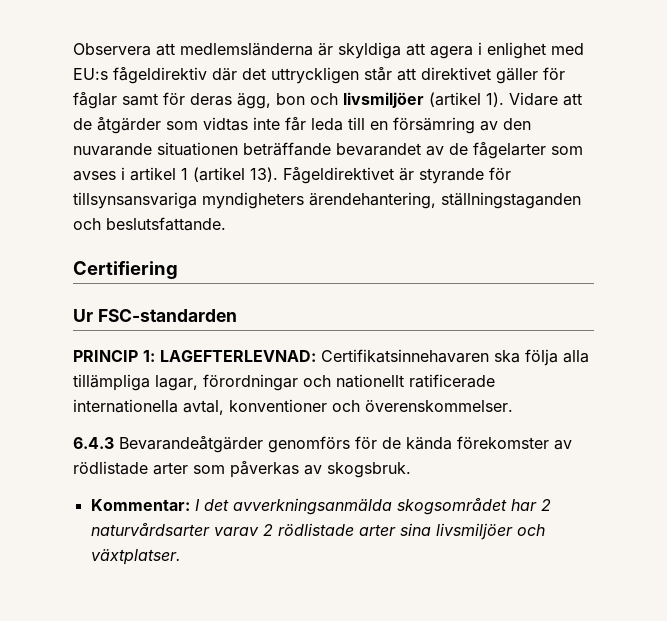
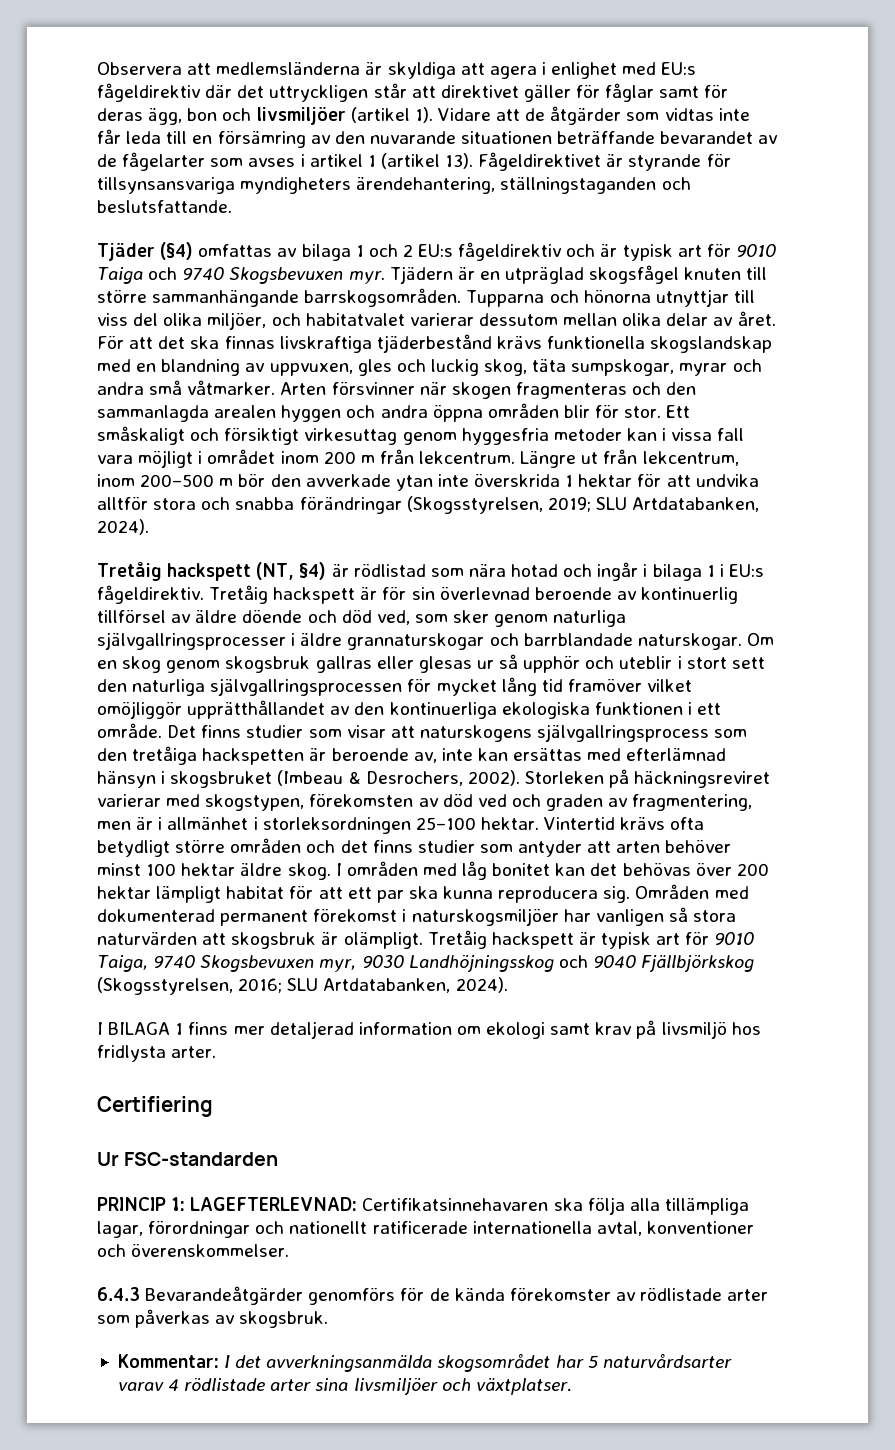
(226, 224) none -> [97,242,776,261] [97,265,768,284] [97,288,755,307] [97,311,776,330] [97,334,773,353] [97,359,762,376] [97,380,697,399] [97,403,691,422] [97,426,745,445] [97,449,739,468] [97,473,759,491] [97,496,760,514] [97,519,149,535] [97,562,764,581] [97,585,739,604] [97,609,627,627] [97,632,774,650] [97,654,765,673] [97,677,693,696] [97,700,722,719] [97,723,748,742] [97,746,727,765] [97,769,771,788] [97,793,753,811] [97,817,705,834] [97,838,732,857] [97,861,769,880] [97,884,749,903] [97,907,737,926] [97,930,755,949] [97,954,755,972] [97,977,508,995] [97,1020,761,1039] [97,1045,217,1062] // Tjäder (§4) omfattas av bilaga 1 och 2 EU:s fågeldirektiv och är typisk art för 9010 Taiga och 9740 Skogsbevuxen myr. Tjädern är en utpräglad skogsfågel knuten till större sammanhängande barrskogsområden. Tupparna och hönorna utnyttjar till viss del olika miljöer, och habitatvalet varierar dessutom mellan olika delar av året. För att det ska finnas livskraftiga tjäderbestånd krävs funktionella skogslandskap med en blandning av uppvuxen, gles och luckig skog, täta sumpskogar, myrar och andra små våtmarker. Arten försvinner när skogen fragmenteras och den sammanlagda arealen hyggen och andra öppna områden blir för stor. Ett småskaligt och försiktigt virkesuttag genom hyggesfria metoder kan i vissa fall vara möjligt i området inom 200 m från lekcentrum. Längre ut från lekcentrum, inom 200–500 m bör den avverkade ytan inte överskrida 1 hektar för att undvika alltför stora och snabba förändringar (Skogsstyrelsen, 2019; SLU Artdatabanken, 2024). // Tretåig hackspett (NT, §4) är rödlistad som nära hotad och ingår i bilaga 1 i EU:s fågeldirektiv. Tretåig hackspett är för sin överlevnad beroende av kontinuerlig tillförsel av äldre döende och död ved, som sker genom naturliga självgallringsprocesser i äldre grannaturskogar och barrblandade naturskogar. Om en skog genom skogsbruk gallras eller glesas ur så upphör och uteblir i stort sett den naturliga självgallringsprocessen för mycket lång tid framöver vilket omöjliggör upprätthållandet av den kontinuerliga ekologiska funktionen i ett område. Det finns studier som visar att naturskogens självgallringsprocess som den tretåiga hackspetten är beroende av, inte kan ersättas med efterlämnad hänsyn i skogsbruket (Imbeau & Desrochers, 2002). Storleken på häckningsreviret varierar med skogstypen, förekomsten av död ved och graden av fragmentering, men är i allmänhet i storleksordningen 25–100 hektar. Vintertid krävs ofta betydligt större områden och det finns studier som antyder att arten behöver minst 100 hektar äldre skog. I områden med låg bonitet kan det behövas över 200 hektar lämpligt habitat för att ett par ska kunna reproducera sig. Områden med dokumenterad permanent förekomst i naturskogsmiljöer har vanligen så stora naturvärden att skogsbruk är olämpligt. Tretåig hackspett är typisk art för 9010 Taiga, 9740 Skogsbevuxen myr, 9030 Landhöjningsskog och 9040 Fjällbjörkskog (Skogsstyrelsen, 2016; SLU Artdatabanken, 2024). // I BILAGA 1 finns mer detaljerad information om ekologi samt krav på livsmiljö hos fridlysta arter.
[540,499,551,511] 2 -> [587,1355,598,1368] 5
[262,524,273,536] 2 -> [168,1379,180,1391] 4

